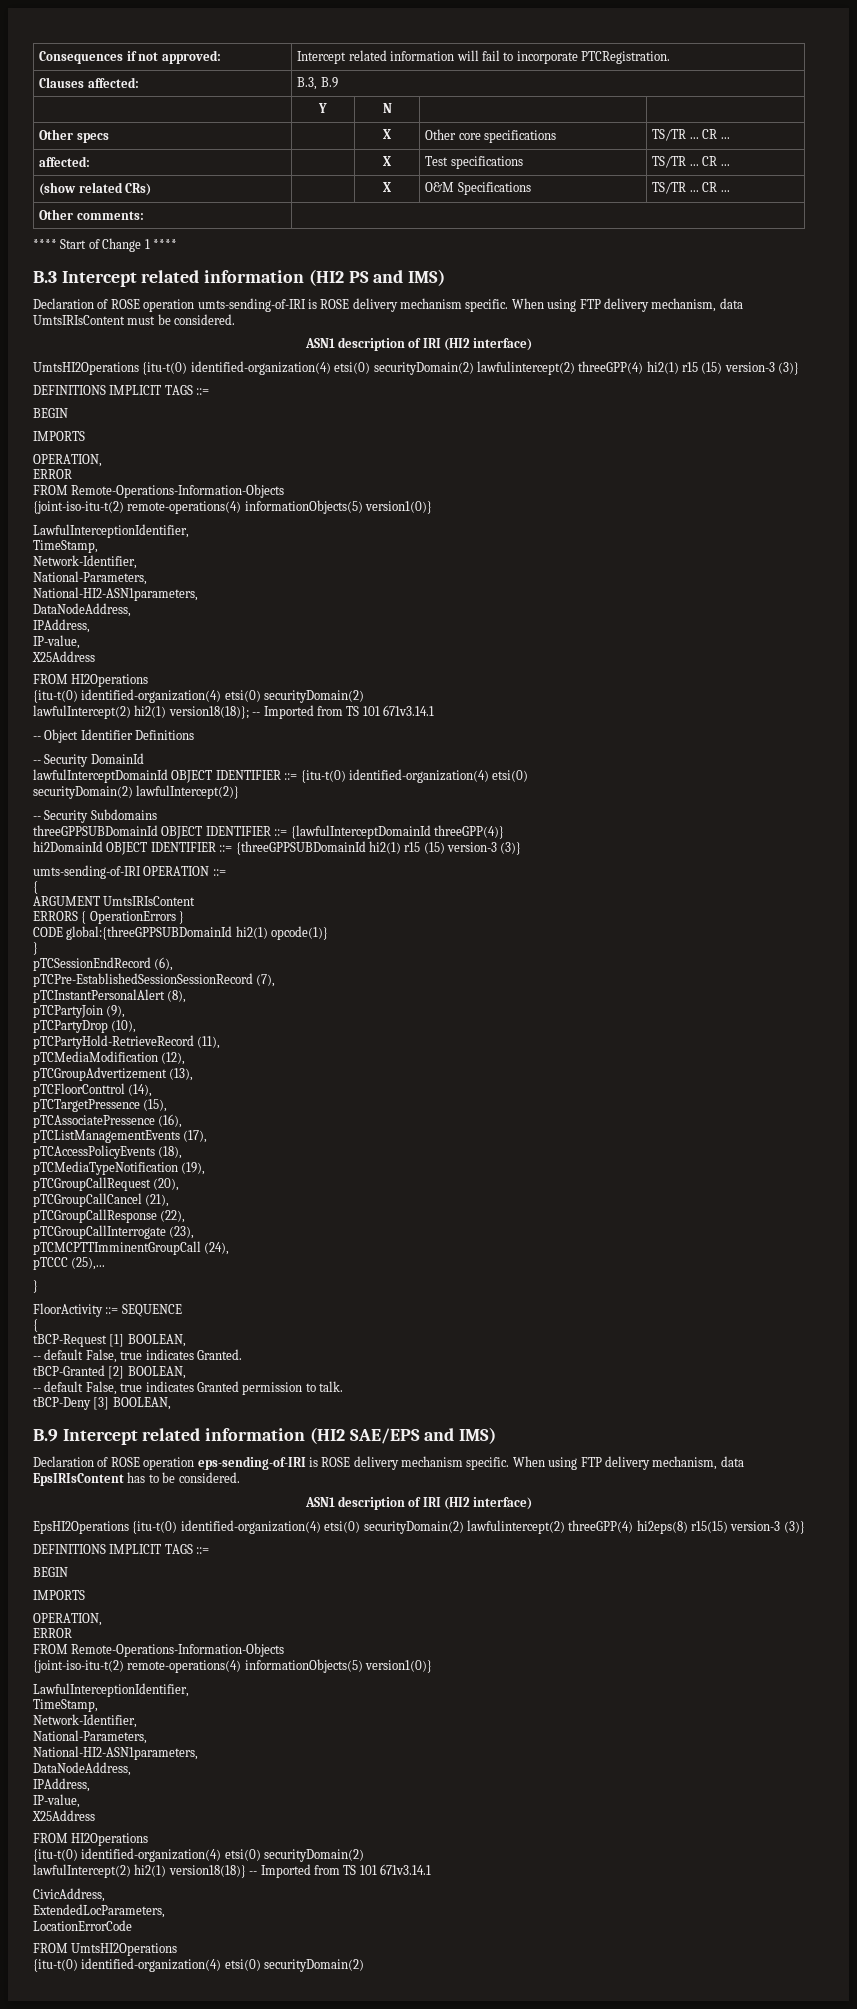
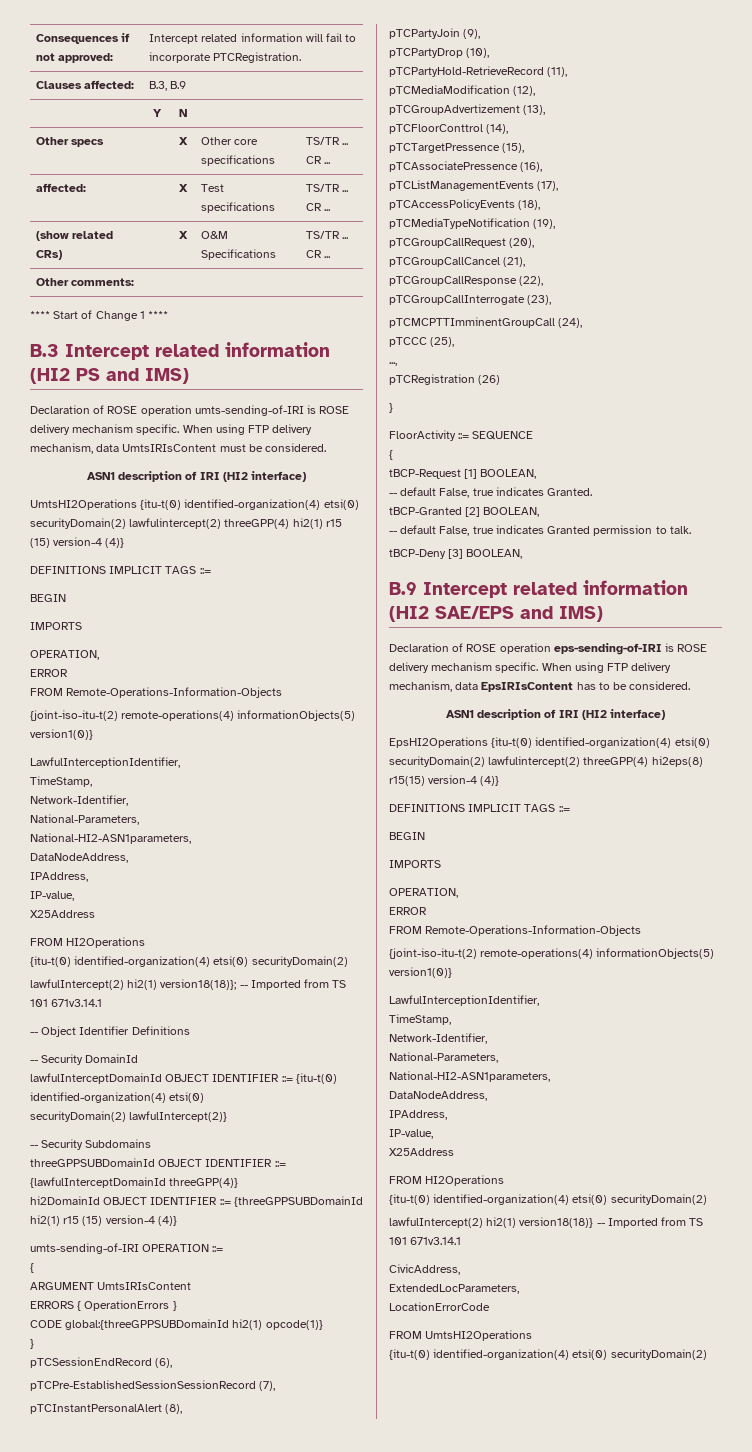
[724,362,800,375] version-3 (3)} -> [53,537,125,548] version-4 (4)}
[447,842,522,855] version-3 (3)} -> [105,1215,177,1226] version-4 (4)}
[71,1257,106,1270] (25),... -> [430,337,455,347] [389,362,397,366] [389,374,501,385] (25), // ..., // pTCRegistration (26)
[730,1521,805,1534] version-3 (3)} -> [428,775,500,786] version-4 (4)}

